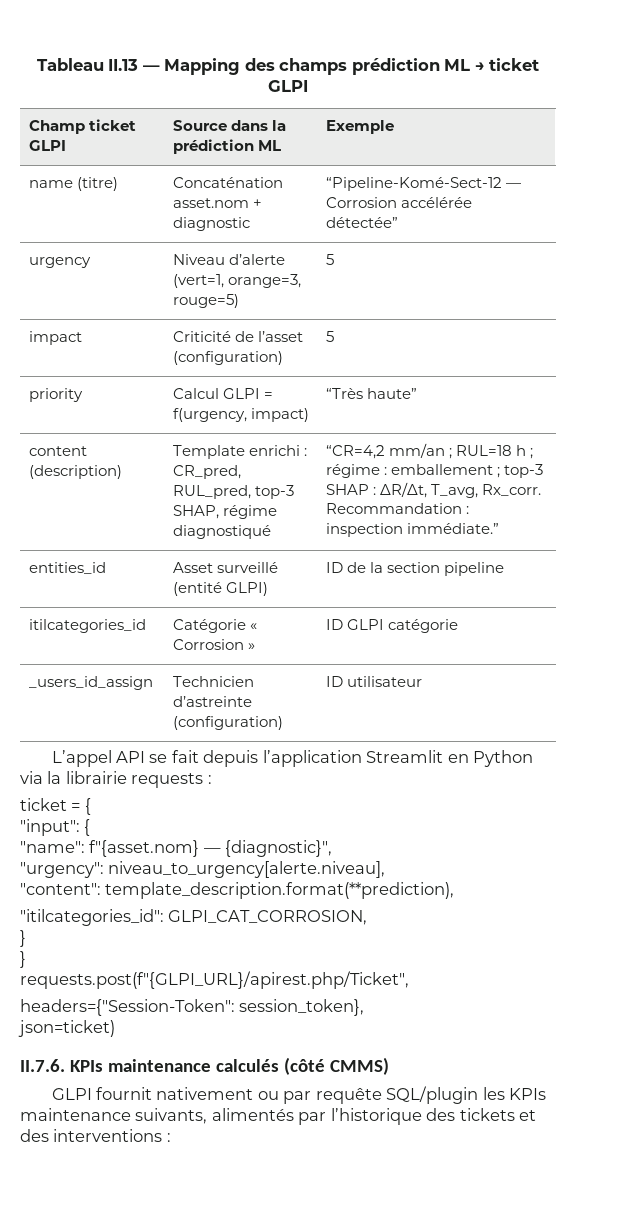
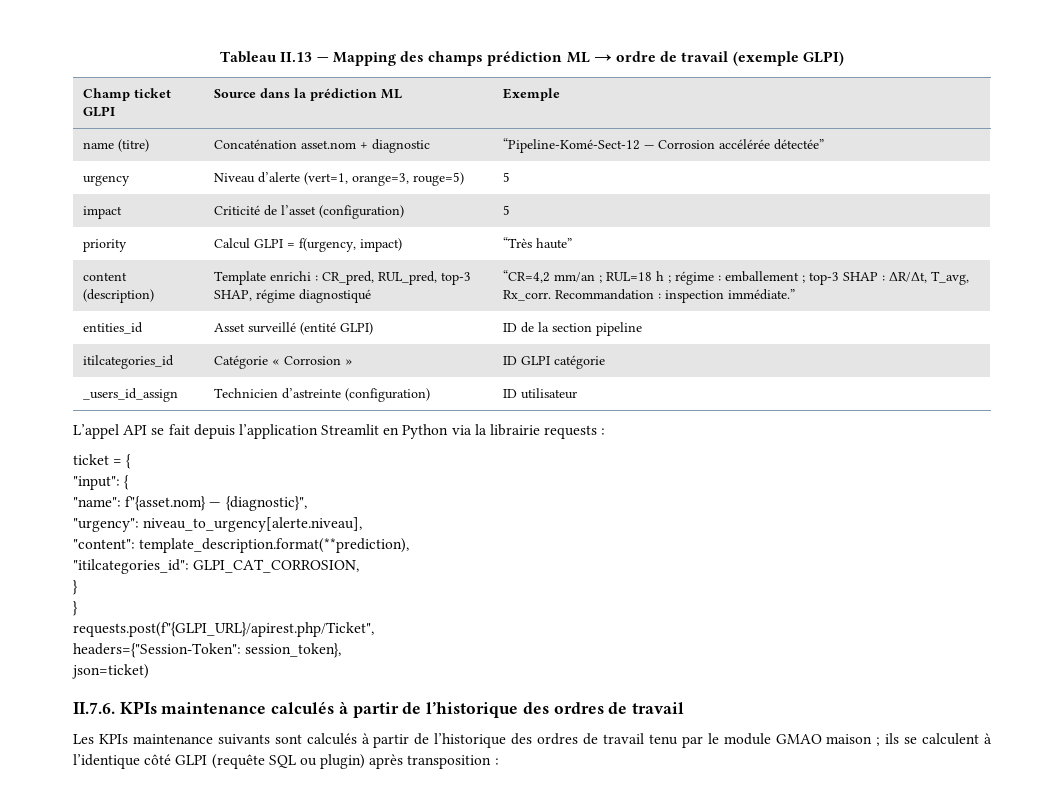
[489,58,540,71] [268,80,308,92] ticket GLPI -> [615,51,844,66] ordre de travail (exemple GLPI)
[283,1057,389,1075] [51,1086,547,1104] [20,1108,537,1125] [20,1129,163,1142] (côté CMMS) // GLPI fournit nativement ou par requête SQL/plugin les KPIs maintenance suivants, alimentés par l’historique des tickets et des interventions -> [338,701,684,718] [73,733,992,748] [73,754,492,769] à partir de l’historique des ordres de travail // Les KPIs maintenance suivants sont calculés à partir de l’historique des ordres de travail tenu par le module GMAO maison ; ils se calculent à l’identique côté GLPI (requête SQL ou plugin) après transposition

